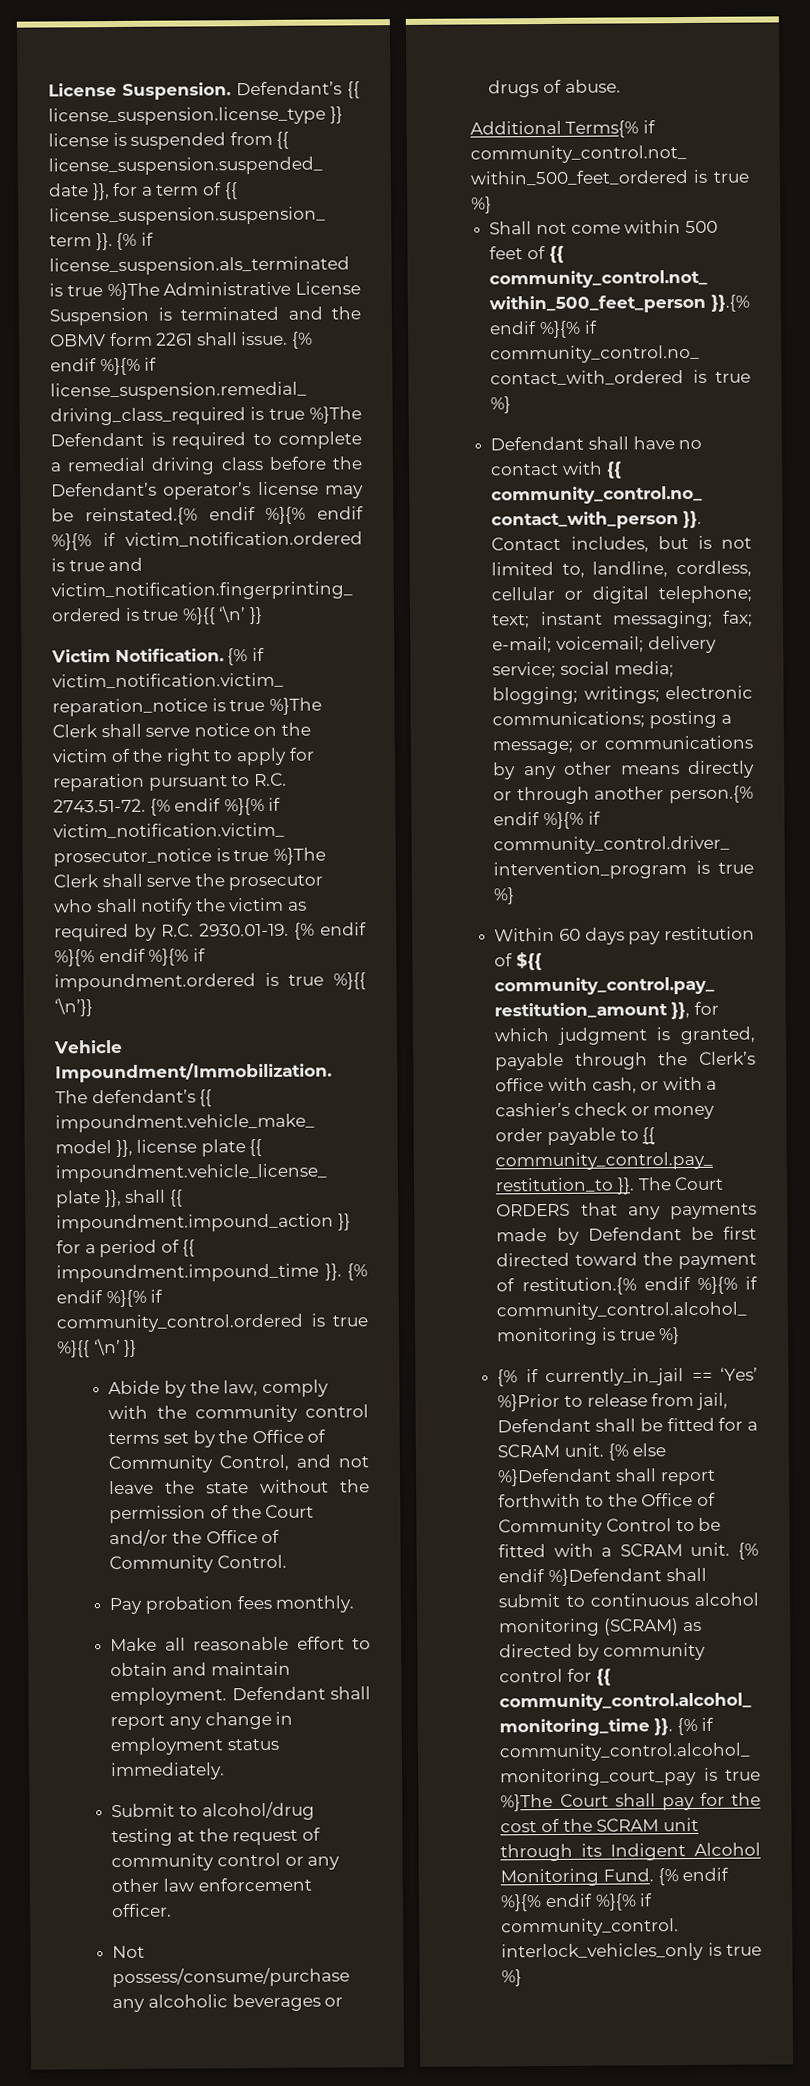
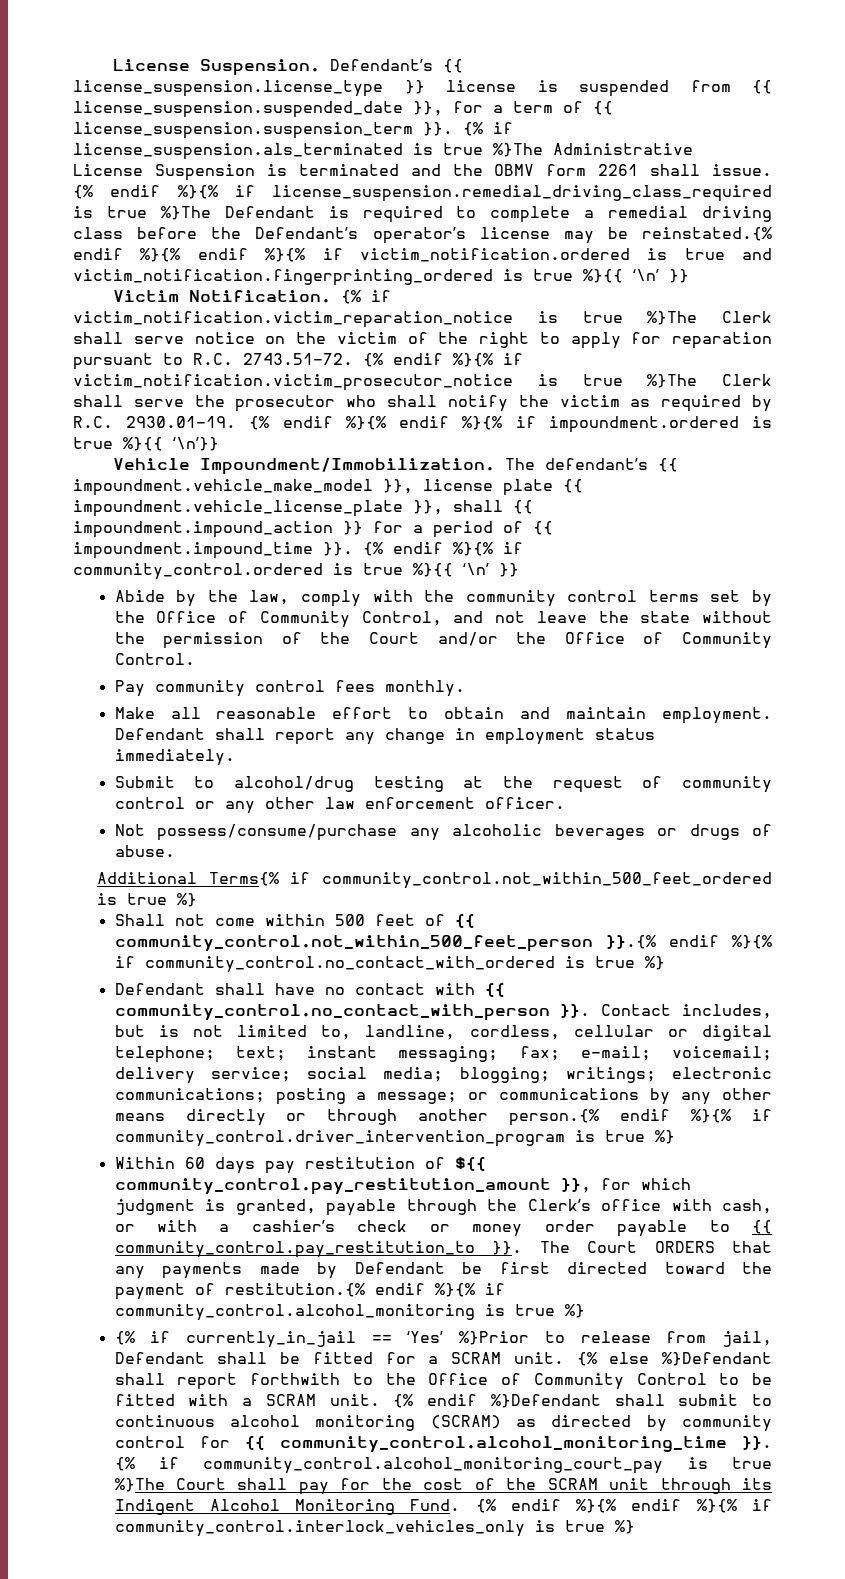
[145,1596,234,1614] probation -> [154,680,325,697] community control

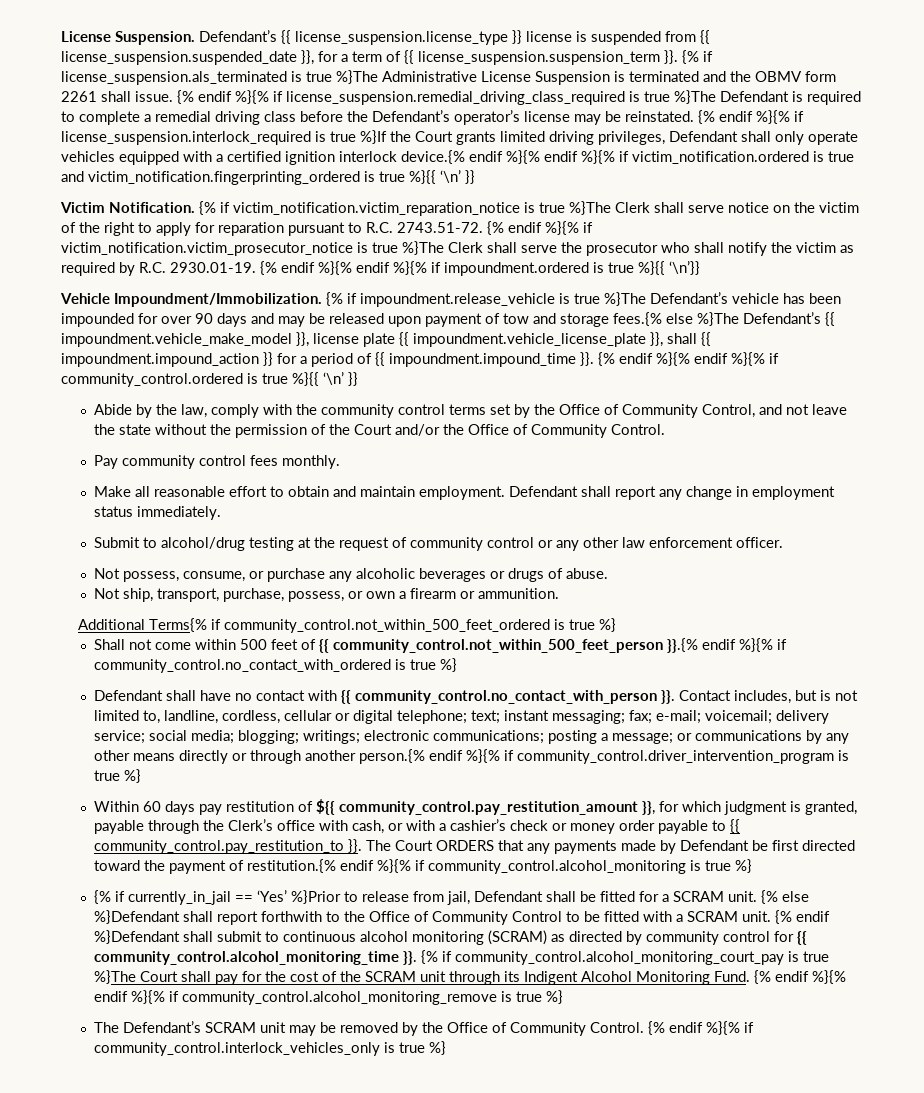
[642,227,772,241] reinstated.{% -> [625,110,804,124] [61,130,858,145] [61,150,465,165] reinstated. {% endif %}{% if license_suspension.interlock_required is true %}If the Court grants limited driving privileges, Defendant shall only operate vehicles equipped with a certified ignition interlock device.{%
[505,458,649,470] The defendant’s -> [326,292,841,307] [61,312,821,327] {% if impoundment.release_vehicle is true %}The Defendant’s vehicle has been impounded for over 90 days and may be released upon payment of tow and storage fees.{% else %}The Defendant’s
(493, 549) none -> [694,352,765,366] endif %}{%
[157,824,398,841] possess/consume/purchase -> [122,568,325,582] possess, consume, or purchase
(175, 851) none -> [93,588,559,602] // Not ship, transport, purchase, possess, or own a firearm or ammunition.
(772, 1505) none -> [181,990,563,1005] [93,1021,754,1036] community_control.alcohol_monitoring_remove is true %} // The Defendant’s SCRAM unit may be removed by the Office of Community Control. {% endif %}{% if

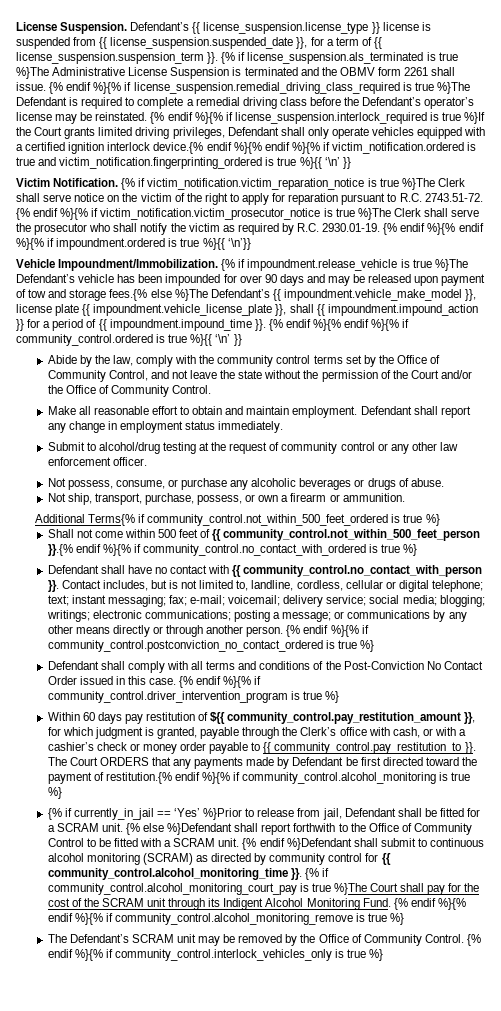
[93,455,340,469] // Pay community control fees monthly. -> (211, 389) none
[358,749,425,764] person.{% -> [246,625,369,637] [47,640,374,652] [47,661,483,673] [47,676,194,688] person. {% endif %}{% if community_control.postconviction_no_contact_ordered is true %} // Defendant shall comply with all terms and conditions of the Post-Conviction No Contact Order issued in this case. {%

